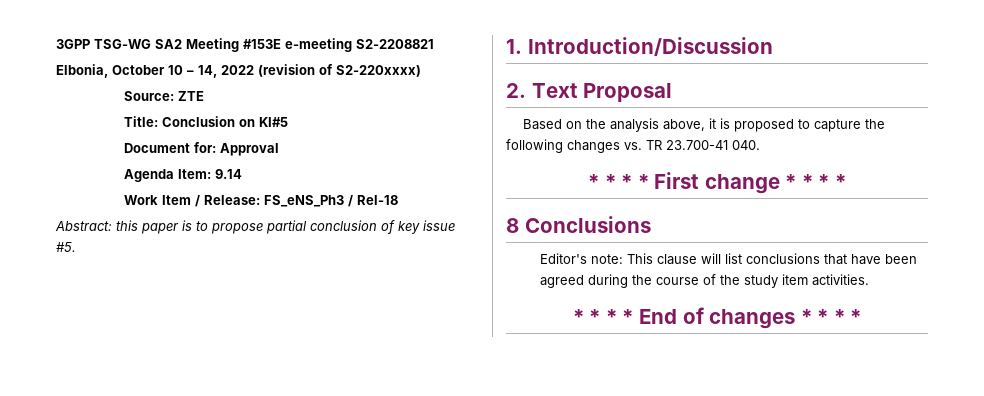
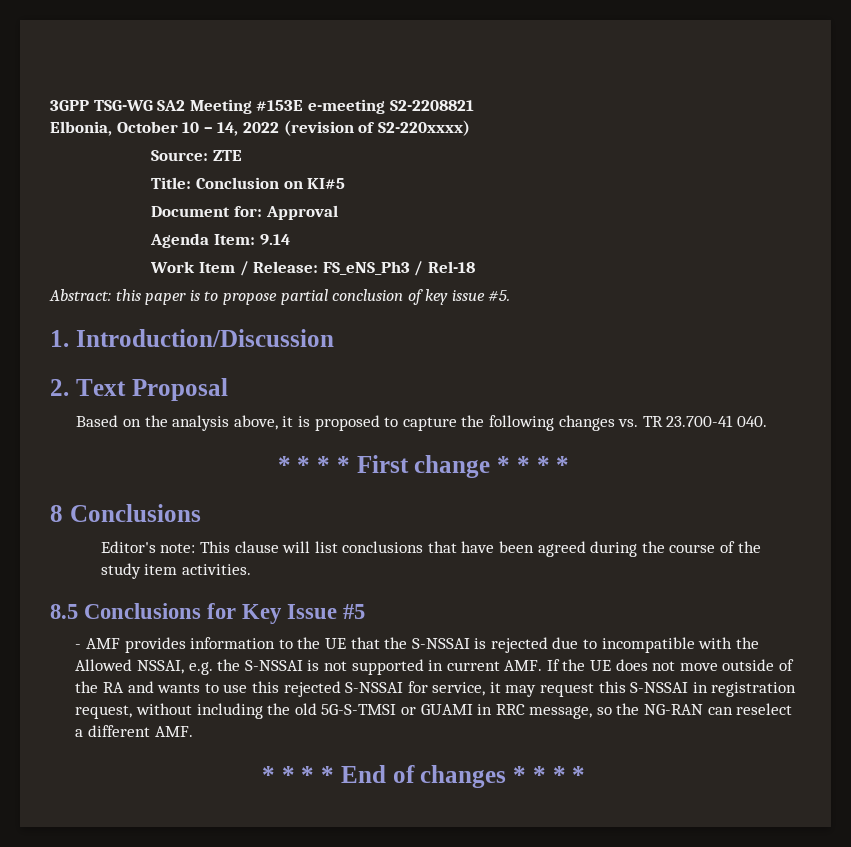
(869, 280) none -> [50,603,366,624] [75,637,759,653] [75,659,794,675] [75,681,797,697] [75,703,793,719] [75,725,193,737] // 8.5 Conclusions for Key Issue #5 // - AMF provides information to the UE that the S-NSSAI is rejected due to incompatible with the Allowed NSSAI, e.g. the S-NSSAI is not supported in current AMF. If the UE does not move outside of the RA and wants to use this rejected S-NSSAI for service, it may request this S-NSSAI in registration request, without including the old 5G-S-TMSI or GUAMI in RRC message, so the NG-RAN can reselect a different AMF.

